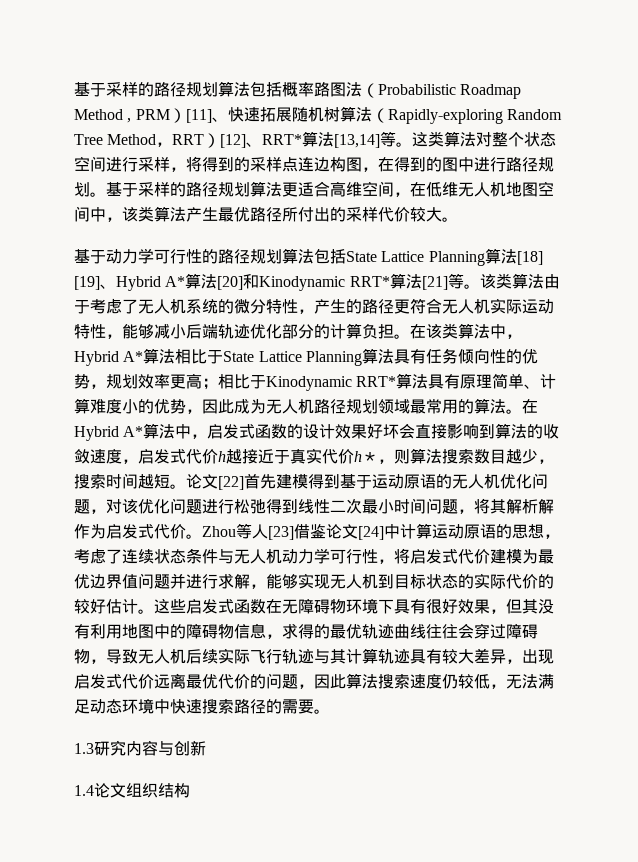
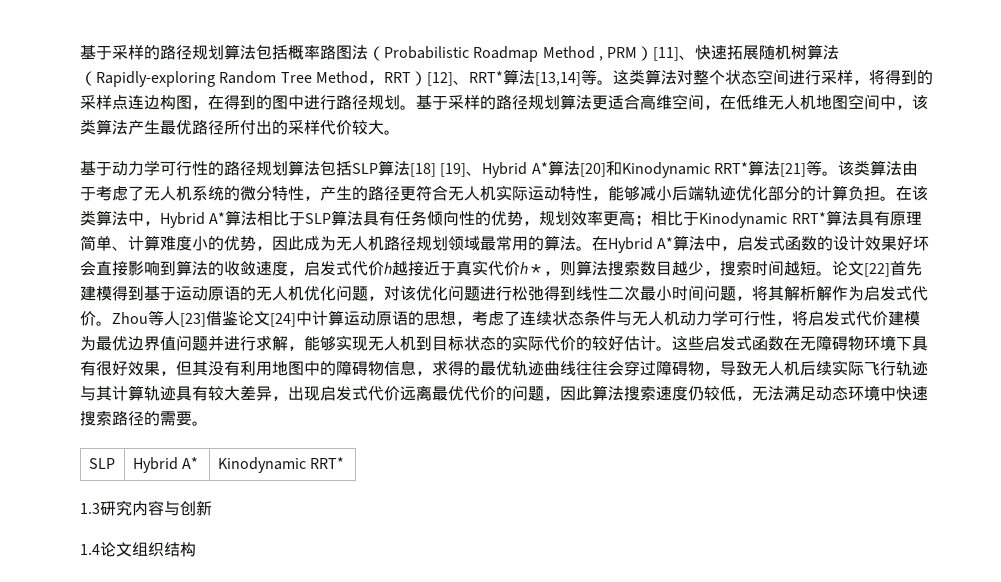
[346,251,485,266] State Lattice Planning -> [352,163,378,174] SLP
[223,351,362,366] State Lattice Planning -> [305,213,332,224] SLP
(330, 711) none -> [88,458,115,469] [132,457,199,473] [217,457,345,473] // SLP | Hybrid A* | Kinodynamic RRT*

